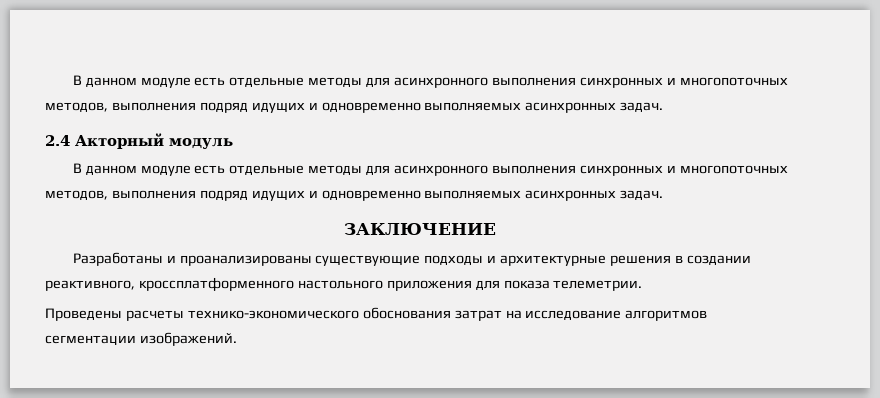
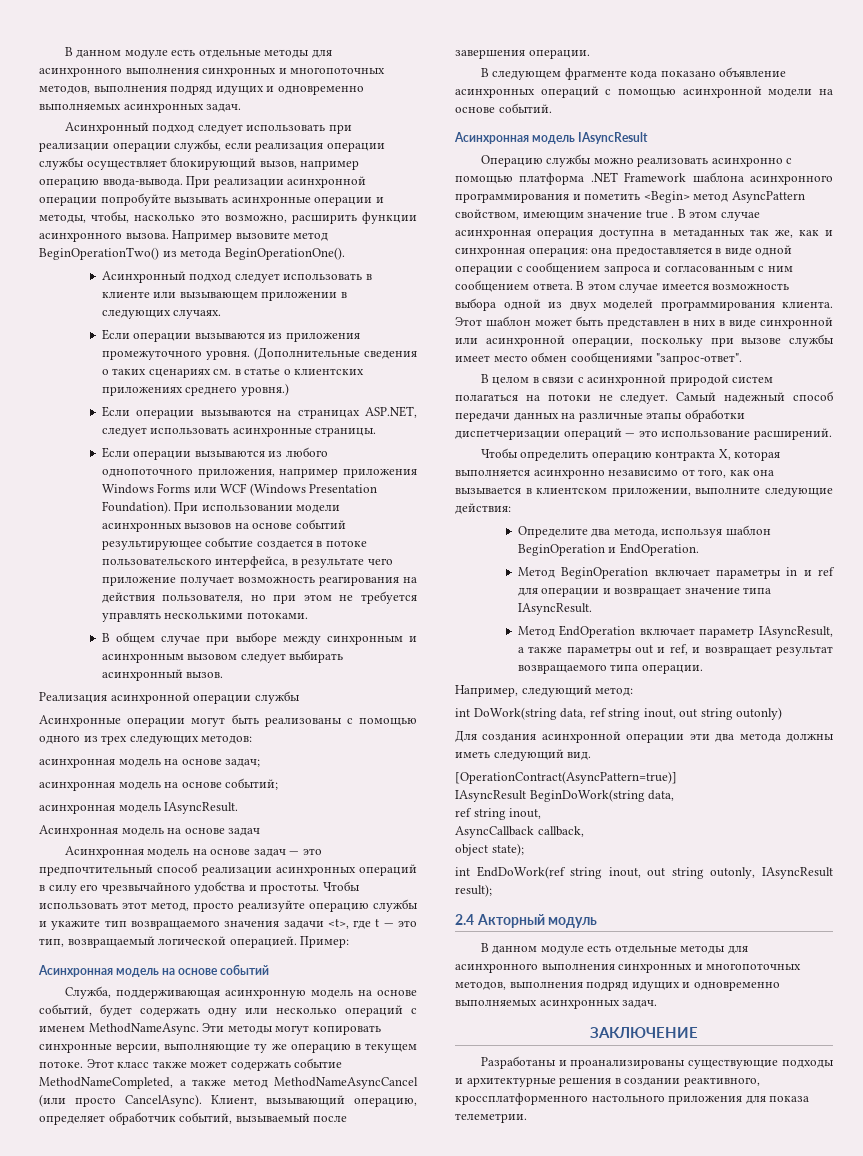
(664, 107) none -> [64,122,352,134] [39,139,385,152] [39,157,360,170] [39,176,367,188] [39,193,384,206] [39,211,417,224] [39,230,329,242] [39,247,345,260] [101,271,372,283] [101,291,347,301] [101,310,222,319] [101,329,360,342] [101,347,418,360] [101,368,365,378] [101,383,289,396] [101,406,417,419] [101,427,377,437] [101,447,328,460] [101,468,417,478] [101,483,378,496] [101,501,341,514] [101,519,346,532] [101,537,367,550] [101,556,393,568] [101,576,417,586] [101,591,418,604] [101,612,308,622] [101,632,417,645] [101,650,344,663] [101,669,224,681] [39,691,300,704] [39,714,417,727] [39,735,253,745] [39,758,261,768] [39,778,279,791] [39,802,239,814] [39,825,261,837] [64,846,322,858] [39,863,417,876] [39,881,360,894] [39,899,418,912] [39,919,418,930] [39,936,350,948] [38,964,270,977] [64,986,417,999] [39,1004,417,1017] [39,1023,381,1035] [39,1043,417,1053] [39,1058,343,1071] [39,1077,418,1089] [39,1094,417,1107] [39,1112,348,1125] [455,49,590,59] [480,67,787,80] [455,86,833,98] [455,103,552,113] [454,132,649,144] [480,154,793,167] [455,172,833,185] [455,191,805,203] [455,209,760,221] [455,229,833,239] [455,245,793,257] [455,262,793,275] [455,280,790,293] [455,298,833,311] [455,316,833,329] [455,334,834,347] [455,352,743,365] [480,374,774,386] [455,391,833,404] [455,409,745,422] [455,428,832,440] [480,448,781,461] [455,469,775,479] [455,487,833,497] [455,503,511,514] [517,525,771,538] [517,543,699,556] [517,567,835,579] [517,587,772,597] [517,603,592,615] [517,625,833,638] [517,644,833,656] [517,664,703,674] [455,685,634,697] [455,707,783,720] [455,730,834,743] [455,749,592,761] [455,771,677,784] [455,789,675,802] [455,808,542,820] [455,826,584,838] [455,843,524,856] [455,866,833,879] [455,884,492,897] // Асинхронный подход следует использовать при реализации операции службы, если реализация операции службы осуществляет блокирующий вызов, например операцию ввода-вывода. При реализации асинхронной операции попробуйте вызывать асинхронные операции и методы, чтобы, насколько это возможно, расширить функции асинхронного вызова. Например вызовите метод BeginOperationTwo() из метода BeginOperationOne(). // Асинхронный подход следует использовать в клиенте или вызывающем приложении в следующих случаях. // Если операции вызываются из приложения промежуточного уровня. (Дополнительные сведения о таких сценариях см. в статье о клиентских приложениях среднего уровня.) // Если операции вызываются на страницах ASP.NET, следует использовать асинхронные страницы. // Если операции вызываются из любого однопоточного приложения, например приложения Windows Forms или WCF (Windows Presentation Foundation). При использовании модели асинхронных вызовов на основе событий результирующее событие создается в потоке пользовательского интерфейса, в результате чего приложение получает возможность реагирования на действия пользователя, но при этом не требуется управлять несколькими потоками. // В общем случае при выборе между синхронным и асинхронным вызовом следует выбирать асинхронный вызов. // Реализация асинхронной операции службы // Асинхронные операции могут быть реализованы с помощью одного из трех следующих методов: // асинхронная модель на основе задач; // асинхронная модель на основе событий; // асинхронная модель IAsyncResult. // Асинхронная модель на основе задач // Асинхронная модель на основе задач — это предпочтительный способ реализации асинхронных операций в силу его чрезвычайного удобства и простоты. Чтобы использовать этот метод, просто реализуйте операцию службы и укажите тип возвращаемого значения задачи <t>, где t — это тип, возвращаемый логической операцией. Пример: // Асинхронная модель на основе событий // Служба, поддерживающая асинхронную модель на основе событий, будет содержать одну или несколько операций с именем MethodNameAsync. Эти методы могут копировать синхронные версии, выполняющие ту же операцию в текущем потоке. Этот класс также может содержать событие MethodNameCompleted, а также метод MethodNameAsyncCancel (или просто CancelAsync). Клиент, вызывающий операцию, определяет обработчик событий, вызываемый после завершения операции. // В следующем фрагменте кода показано объявление асинхронных операций с помощью асинхронной модели на основе событий. // Асинхронная модель IAsyncResult // Операцию службы можно реализовать асинхронно с помощью платформа .NET Framework шаблона асинхронного программирования и пометить <Begin> метод AsyncPattern свойством, имеющим значение true . В этом случае асинхронная операция доступна в метаданных так же, как и синхронная операция: она предоставляется в виде одной операции с сообщением запроса и согласованным с ним сообщением ответа. В этом случае имеется возможность выбора одной из двух моделей программирования клиента. Этот шаблон может быть представлен в них в виде синхронной или асинхронной операции, поскольку при вызове службы имеет место обмен сообщениями "запрос-ответ". // В целом в связи с асинхронной природой систем полагаться на потоки не следует. Самый надежный способ передачи данных на различные этапы обработки диспетчеризации операций — это использование расширений. // Чтобы определить операцию контракта X, которая выполняется асинхронно независимо от того, как она вызывается в клиентском приложении, выполните следующие действия: // Определите два метода, используя шаблон BeginOperation и EndOperation. // Метод BeginOperation включает параметры in и ref для операции и возвращает значение типа IAsyncResult. // Метод EndOperation включает параметр IAsyncResult, а также параметры out и ref, и возвращает результат возвращаемого типа операции. // Например, следующий метод: // int DoWork(string data, ref string inout, out string outonly) // Для создания асинхронной операции эти два метода должны иметь следующий вид. // [OperationContract(AsyncPattern=true)] // IAsyncResult BeginDoWork(string data, // ref string inout, // AsyncCallback callback, // object state); // int EndDoWork(ref string inout, out string outonly, IAsyncResult result);
[45,307,708,321] [45,332,237,346] // Проведены расчеты технико-экономического обоснования затрат на исследование алгоритмов сегментации изображений. -> (527, 1118) none

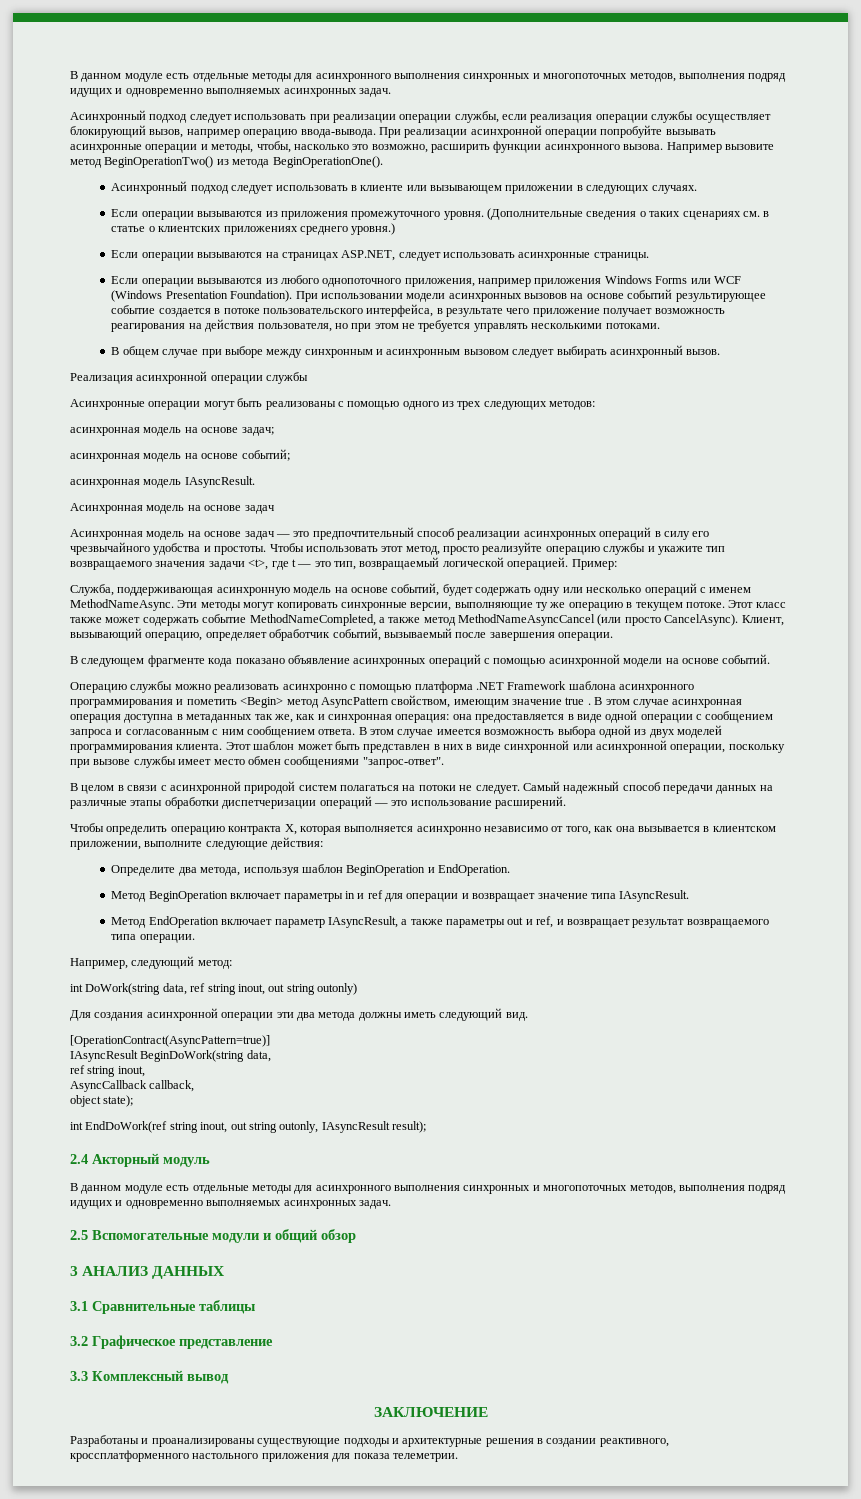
[38,964,270,977] // Асинхронная модель на основе событий -> (617, 564) none
[454,132,649,144] // Асинхронная модель IAsyncResult -> (771, 659) none
(658, 1004) none -> [70,1229,356,1243] [70,1266,226,1279] [70,1300,255,1314] [70,1335,273,1349] [70,1370,229,1384] // 2.5 Вспомогательные модули и общий обзор // 3 АНАЛИЗ ДАННЫХ // 3.1 Сравнительные таблицы // 3.2 Графическое представление // 3.3 Комплексный вывод

